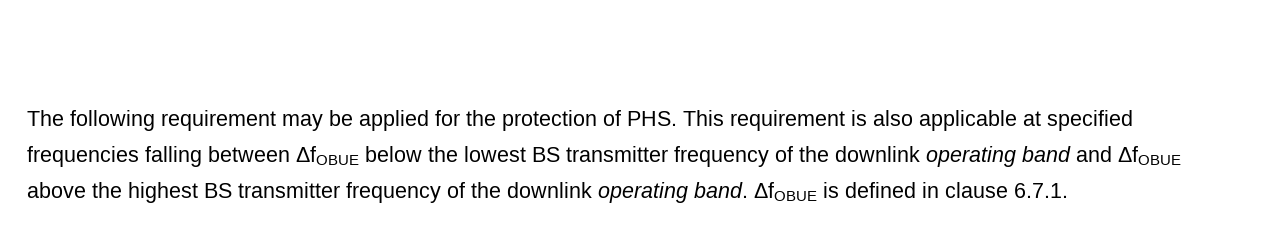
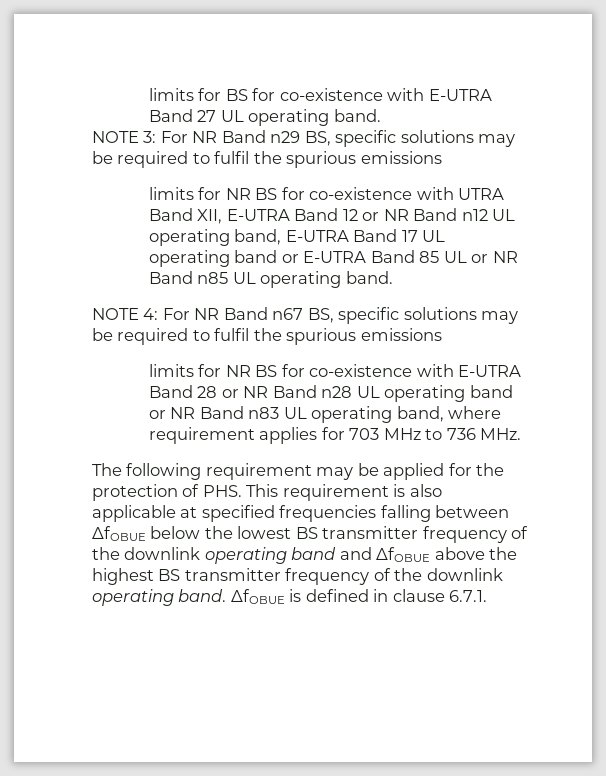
(27, 118) none -> [149,88,492,101] [149,109,381,126] [92,130,516,147] [92,151,442,168] [149,187,505,200] [149,208,516,224] [149,229,446,246] [149,250,518,267] [149,271,393,288] [92,307,519,324] [92,328,442,345] [149,364,522,377] [149,385,513,402] [149,406,502,423] [149,427,522,444] limits for BS for co-existence with E-UTRA Band 27 UL operating band. // NOTE 3: For NR Band n29 BS, specific solutions may be required to fulfil the spurious emissions // limits for NR BS for co-existence with UTRA Band XII, E-UTRA Band 12 or NR Band n12 UL operating band, E-UTRA Band 17 UL operating band or E-UTRA Band 85 UL or NR Band n85 UL operating band. // NOTE 4: For NR Band n67 BS, specific solutions may be required to fulfil the spurious emissions // limits for NR BS for co-existence with E-UTRA Band 28 or NR Band n28 UL operating band or NR Band n83 UL operating band, where requirement applies for 703 MHz to 736 MHz. //

